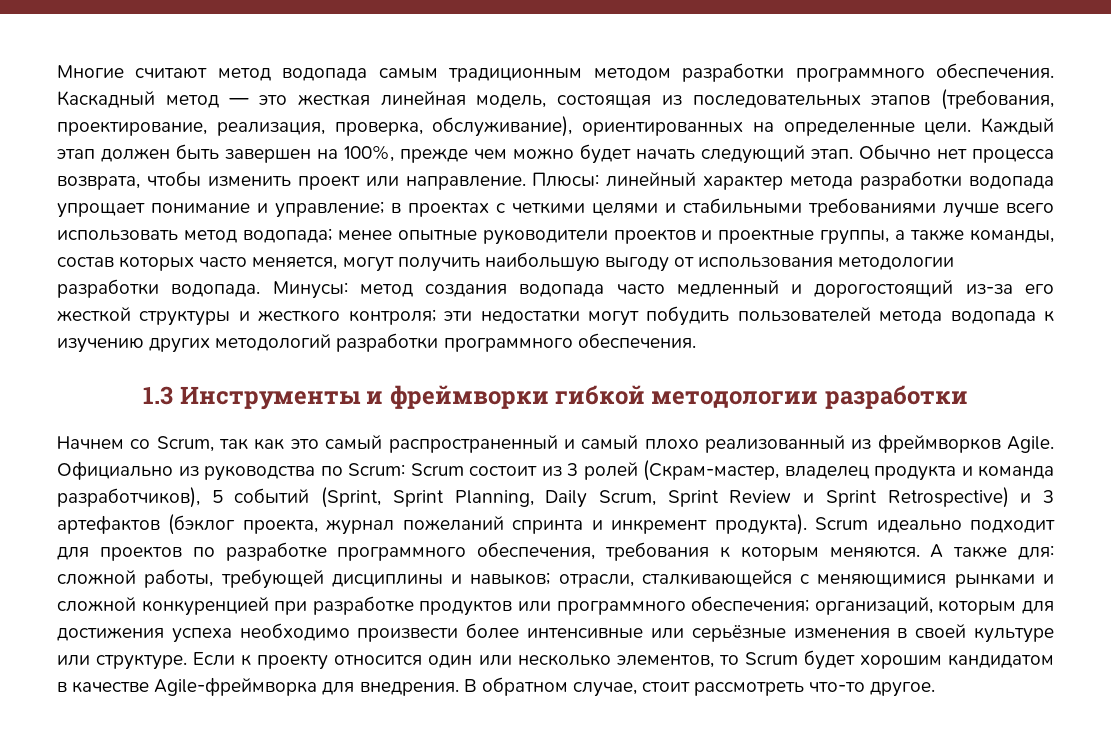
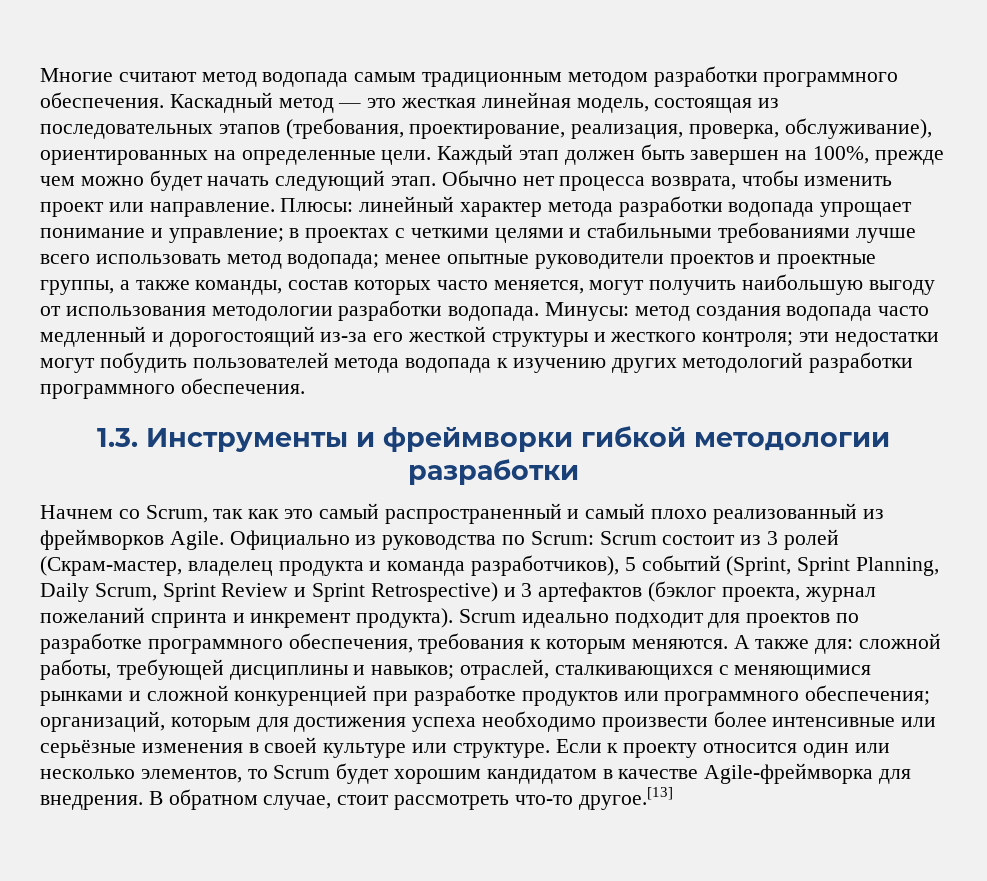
[143,386,174,405] 1.3 -> [97,428,138,447] 1.3.
[558,570,792,588] отрасли, сталкивающейся -> [460,659,713,680] отраслей, сталкивающихся
[870,682,936,697] другое. -> [578,787,673,810] другое.[13]

